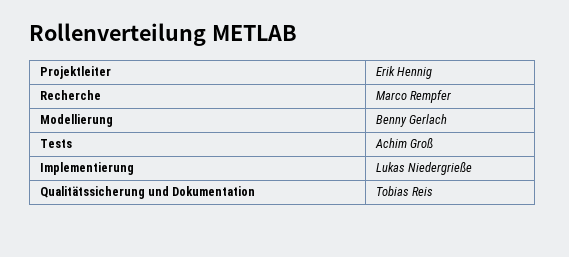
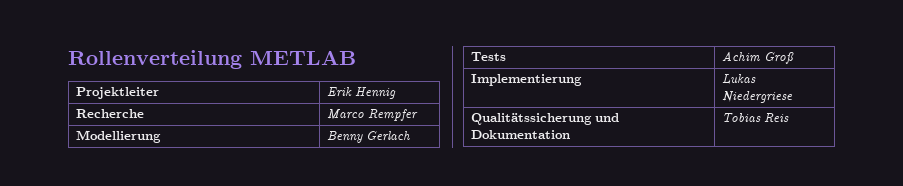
[408,162,473,175] Niedergrieße -> [722,91,794,103] Niedergriese

